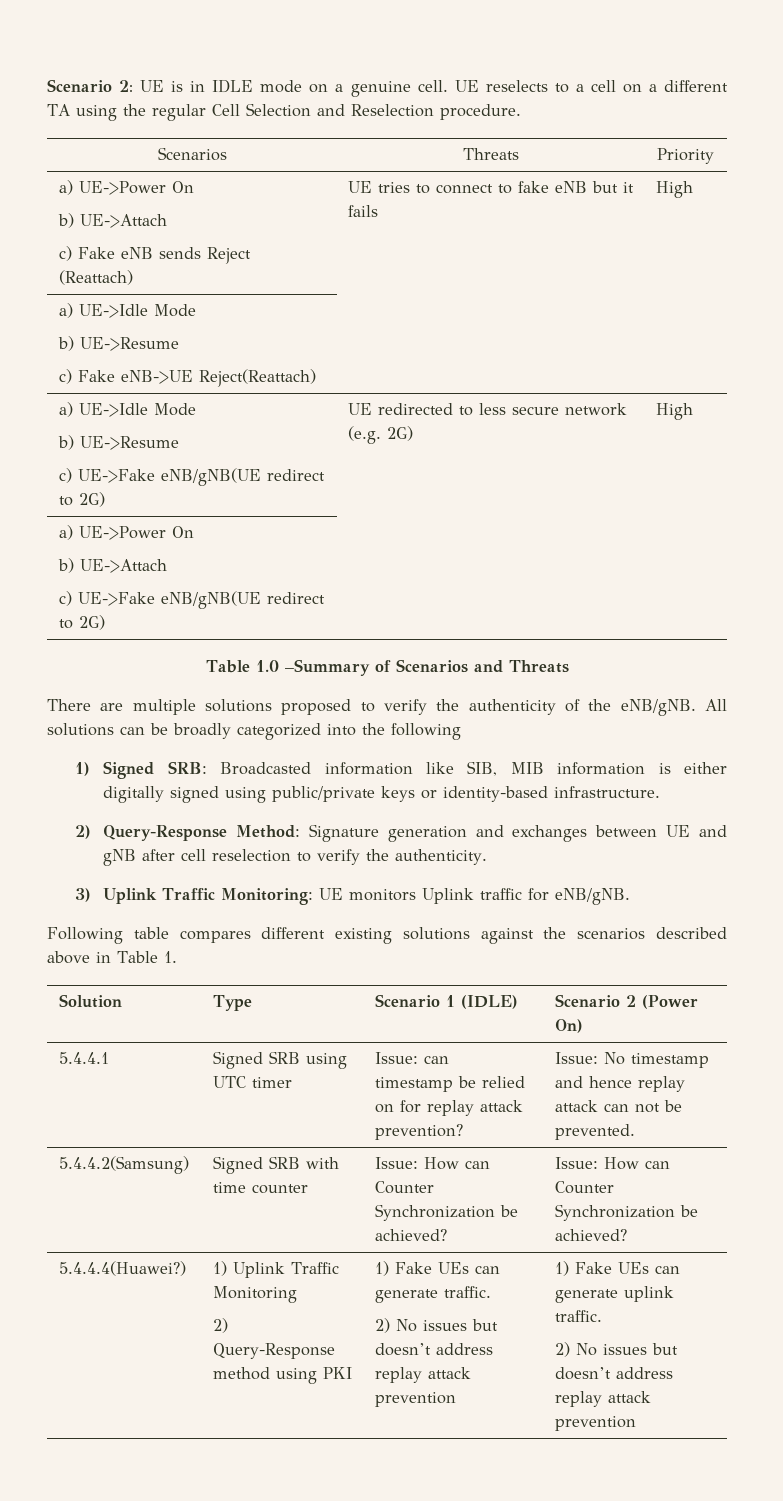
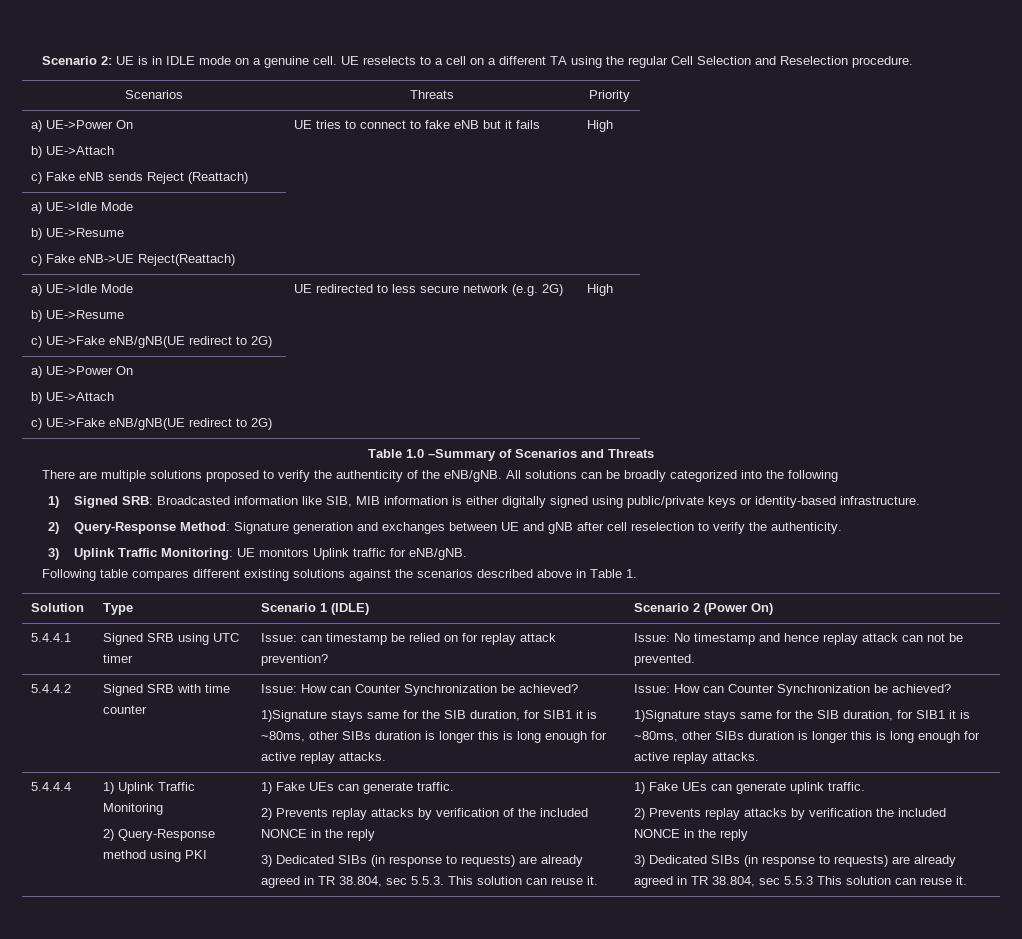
[58,1156,189,1174] 5.4.4.2(Samsung) -> [31,684,72,693] 5.4.4.2
[554,1157,670,1170] [554,1181,614,1194] [554,1204,698,1221] [554,1229,627,1241] [58,1261,186,1276] | Issue: How can Counter Synchronization be achieved? // 5.4.4.4(Huawei?) -> [261,710,598,722] [261,731,608,743] [261,752,387,764] [634,684,952,696] [634,710,971,722] [634,731,981,743] [634,752,760,764] [31,782,72,791] // 1)Signature stays same for the SIB duration, for SIB1 it is ~80ms, other SIBs duration is longer this is long enough for active replay attacks. | Issue: How can Counter Synchronization be achieved? // 1)Signature stays same for the SIB duration, for SIB1 it is ~80ms, other SIBs duration is longer this is long enough for active replay attacks. // 5.4.4.4
[395,1319,498,1332] [374,1343,493,1356] [374,1367,471,1383] [374,1392,456,1407] No issues but doesn’t address replay attack prevention -> [276,808,589,820] [261,829,376,841] [261,855,584,867] [261,876,599,888] Prevents replay attacks by verification of the included NONCE in the reply // 3) Dedicated SIBs (in response to requests) are already agreed in TR 38.804, sec 5.5.3. This solution can reuse it.
[575,1343,678,1356] [554,1367,673,1380] [554,1391,651,1407] [554,1416,636,1431] No issues but doesn’t address replay attack prevention -> [649,808,947,820] [634,829,749,841] [634,855,957,867] [634,876,968,888] Prevents replay attacks by verification the included NONCE in the reply // 3) Dedicated SIBs (in response to requests) are already agreed in TR 38.804, sec 5.5.3 This solution can reuse it.

